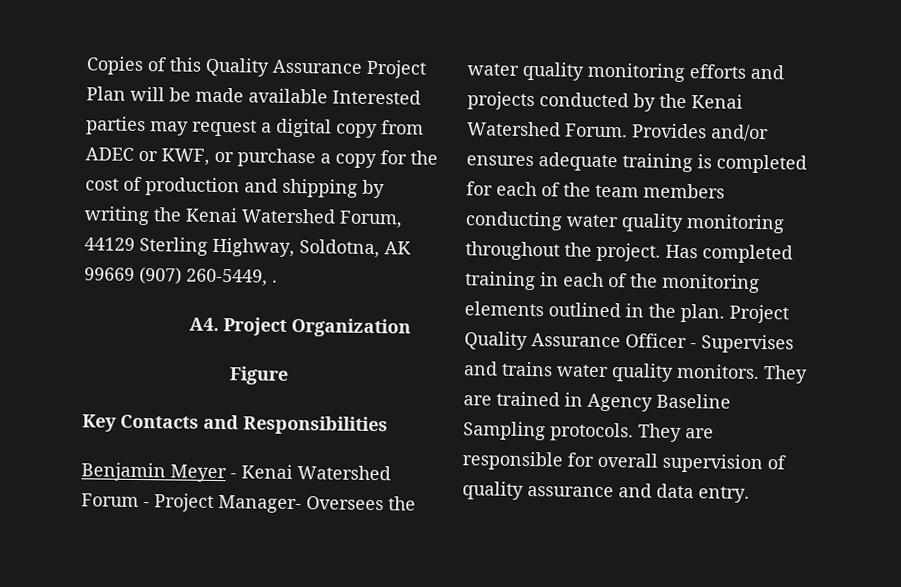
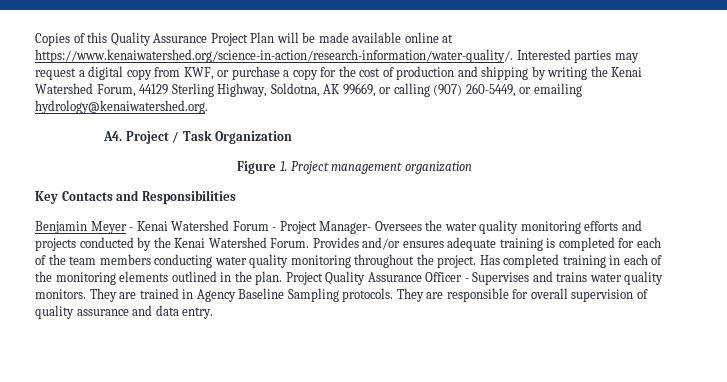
(328, 96) none -> [404,32,454,43] [35,49,513,63] online at https://www.kenaiwatershed.org/science-in-action/research-information/water-quality/.
[85,147,158,162] ADEC or -> (181, 72) none
[84,266,278,287] 99669 (907) 260-5449, . -> [342,83,582,97] [35,100,208,114] 99669, or calling (907) 260-5449, or emailing hydrology@kenaiwatershed.org.
(287, 326) none -> [172,130,212,143] / Task
(289, 375) none -> [279,161,472,174] 1. Project management organization

